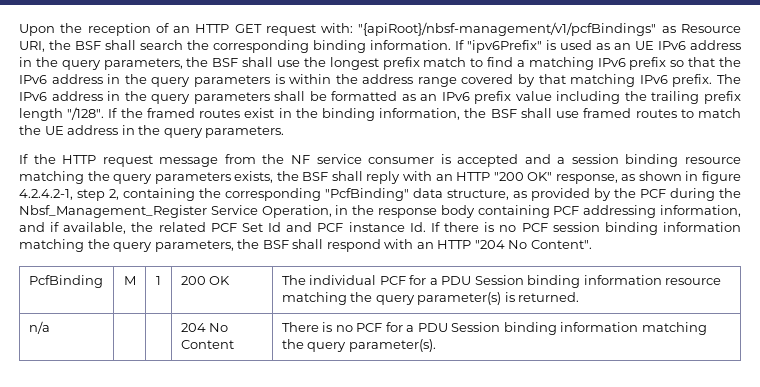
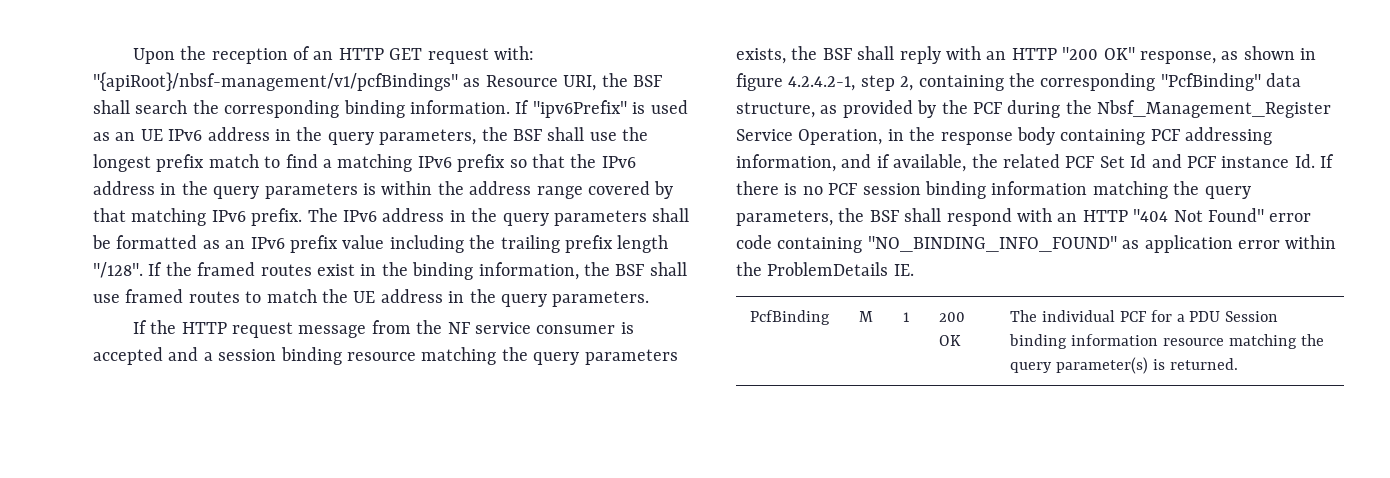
[474,240,592,249] "204 No Content". -> [1133,208,1312,222] [736,235,1337,253] [736,262,914,276] "404 Not Found" error code containing "NO_BINDING_INFO_FOUND" as application error within the ProblemDetails IE.
[28,321,50,334] [180,323,229,332] [180,340,234,349] [281,322,707,335] [281,339,436,352] // n/a | | | 204 No Content | There is no PCF for a PDU Session binding information matching the query parameter(s). -> (1238, 364) none

